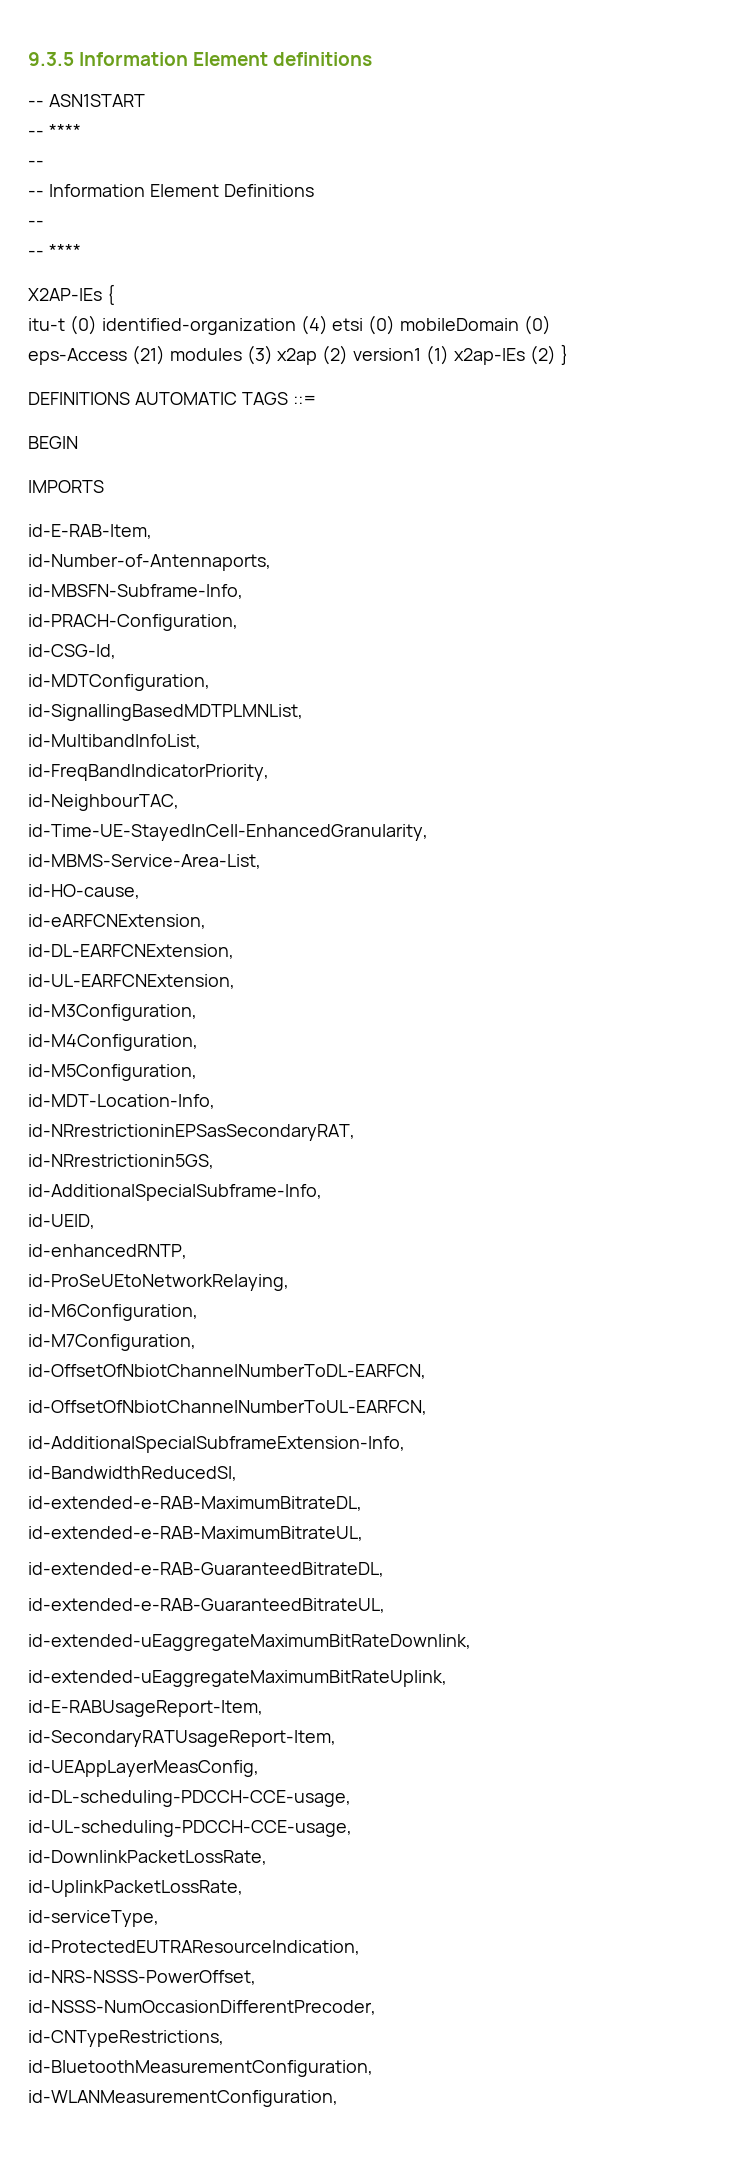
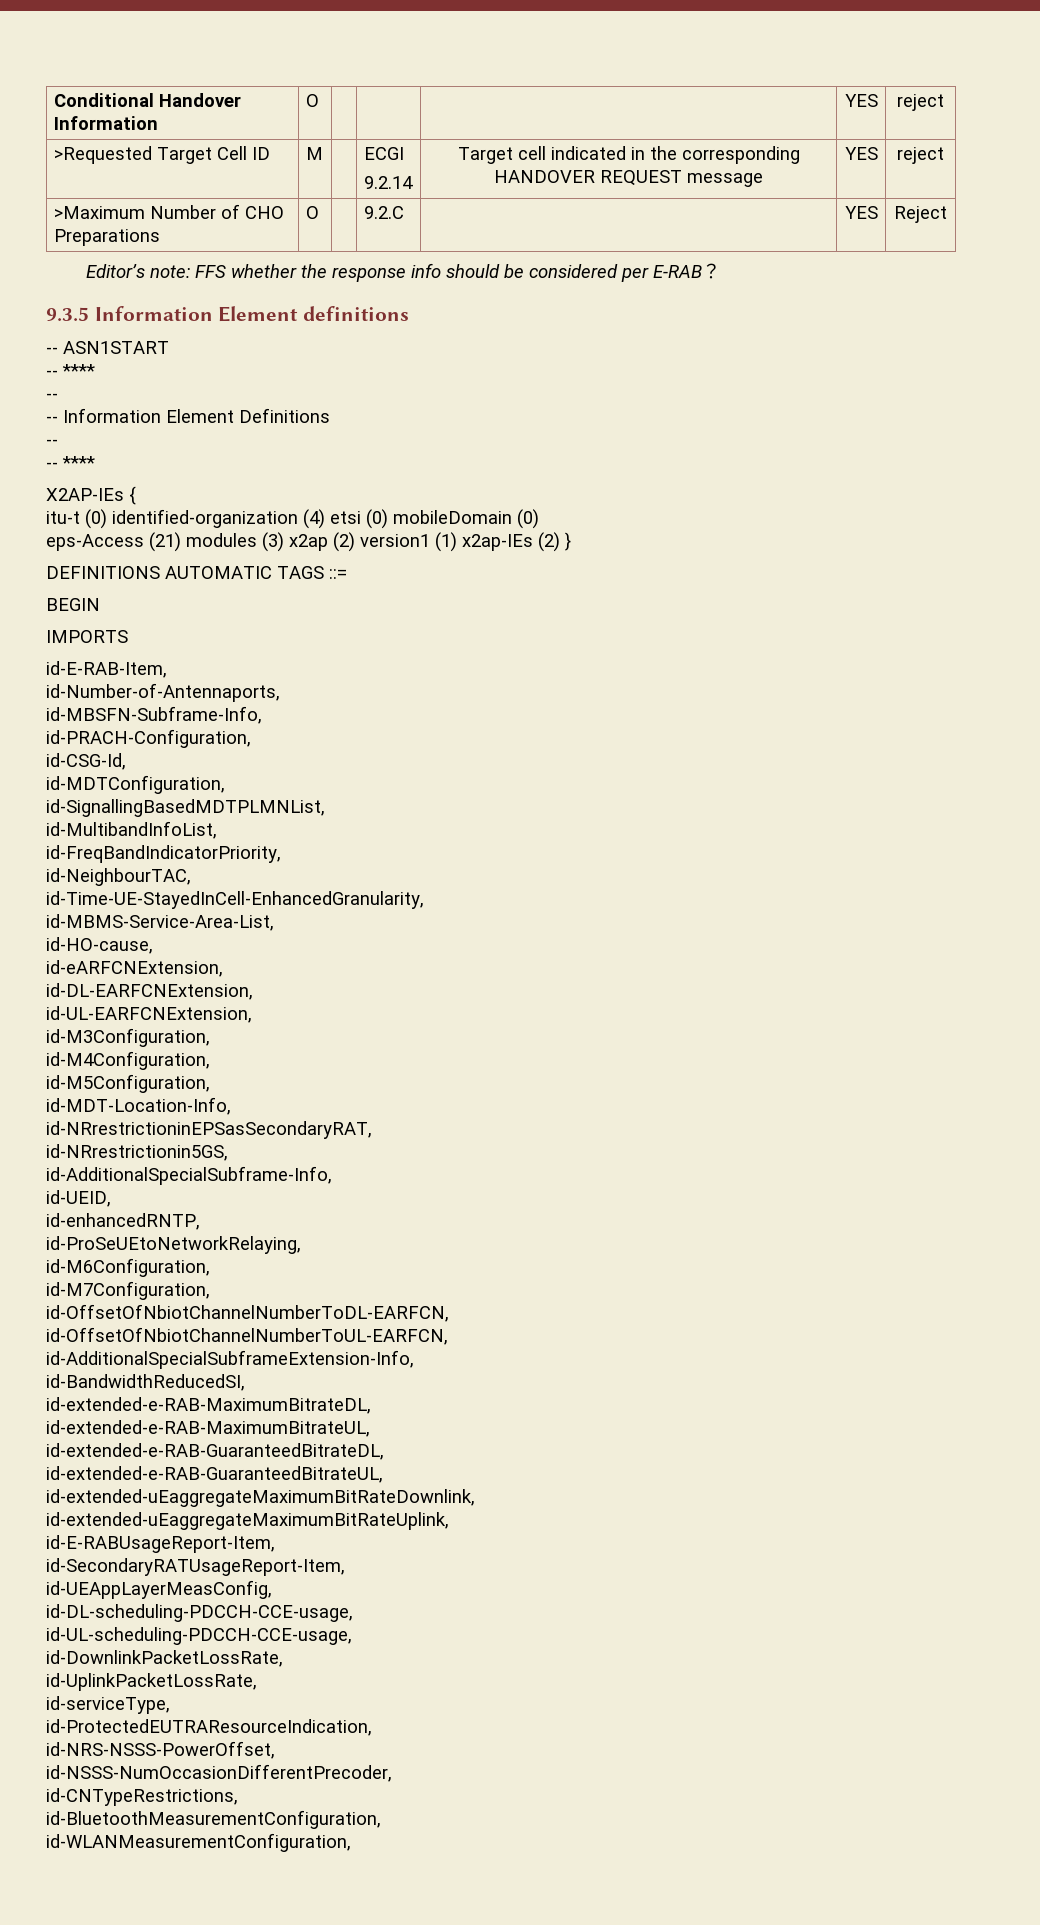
(28, 59) none -> [53,93,241,107] [53,116,158,130] [305,94,319,107] [844,94,878,107] [897,94,944,111] [53,146,270,164] [305,147,323,160] [363,147,404,160] [363,176,413,189] [457,146,800,164] [494,170,763,187] [844,147,878,160] [897,147,944,164] [53,204,284,219] [53,229,160,246] [305,206,319,219] [363,206,404,219] [844,206,878,219] [894,206,947,223] [86,263,722,282] Conditional Handover Information | O | | | | YES | reject // >Requested Target Cell ID | M | | ECGI // 9.2.14 | Target cell indicated in the corresponding HANDOVER REQUEST message | YES | reject // >Maximum Number of CHO Preparations | O | | 9.2.C | | YES | Reject // Editor’s note: FFS whether the response info should be considered per E-RAB？ //

